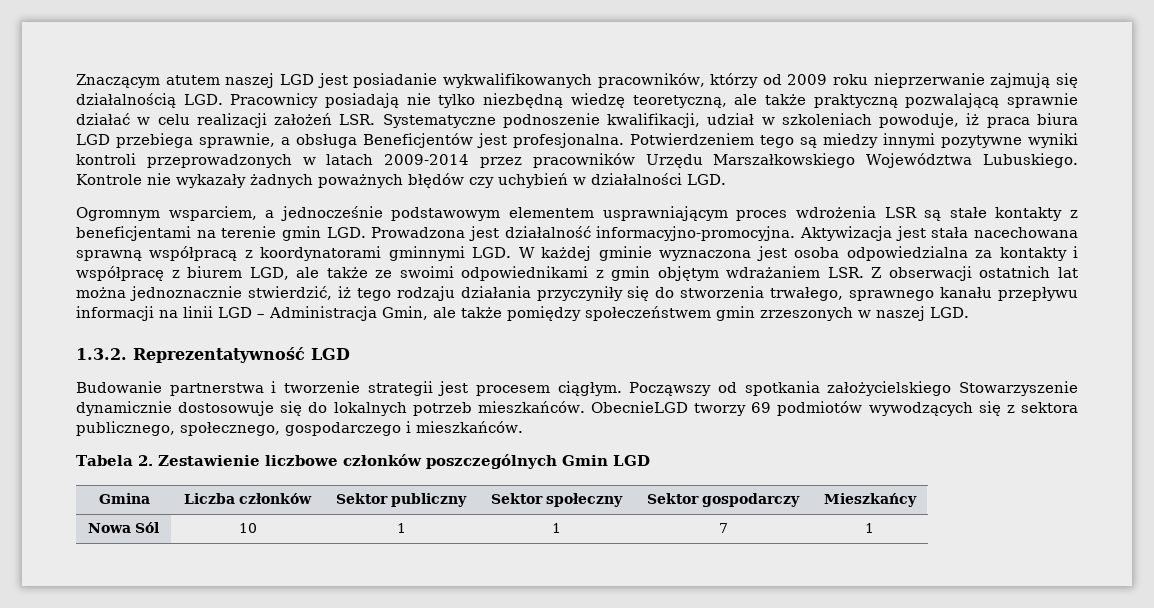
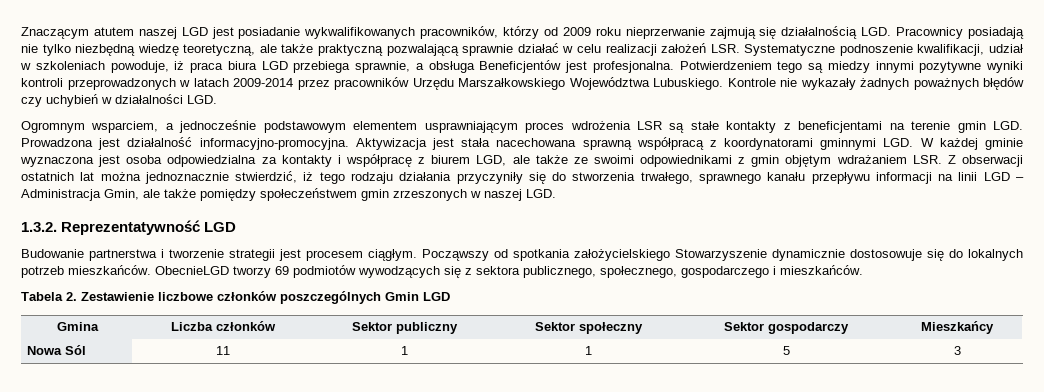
[238,523,257,533] [396,523,406,533] [552,523,561,533] [718,523,728,533] [865,523,874,533] 10 | 1 | 1 | 7 | 1 -> [216,346,230,355] [401,346,408,355] [584,346,592,355] [782,346,790,355] [953,346,961,355] 11 | 1 | 1 | 5 | 3

